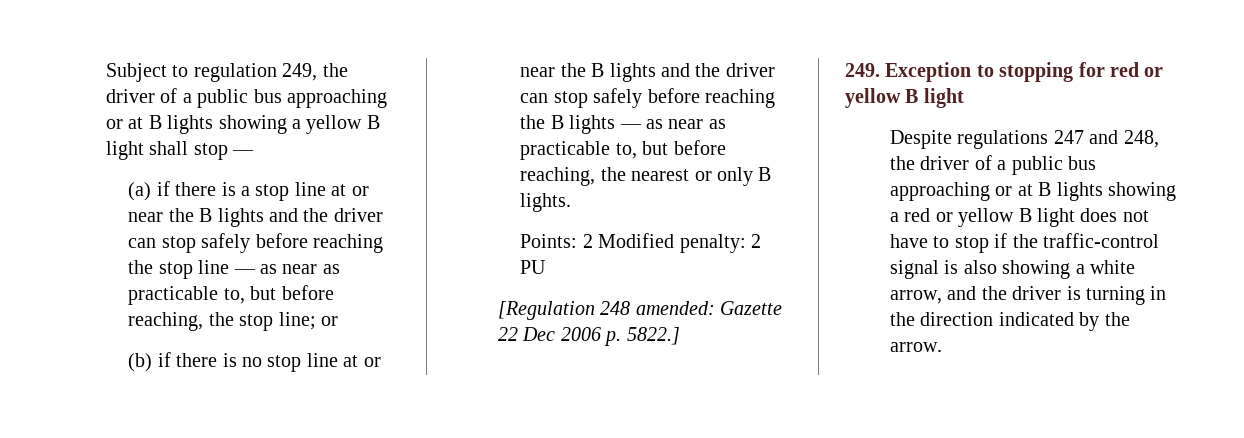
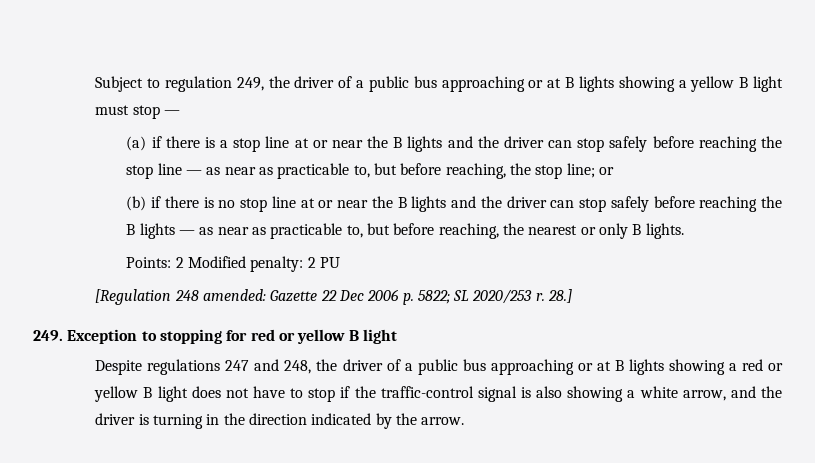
[149,141,189,155] shall -> [95,105,130,115] must
[626,327,680,345] 5822.] -> [417,289,573,304] 5822; SL 2020/253 r. 28.]

